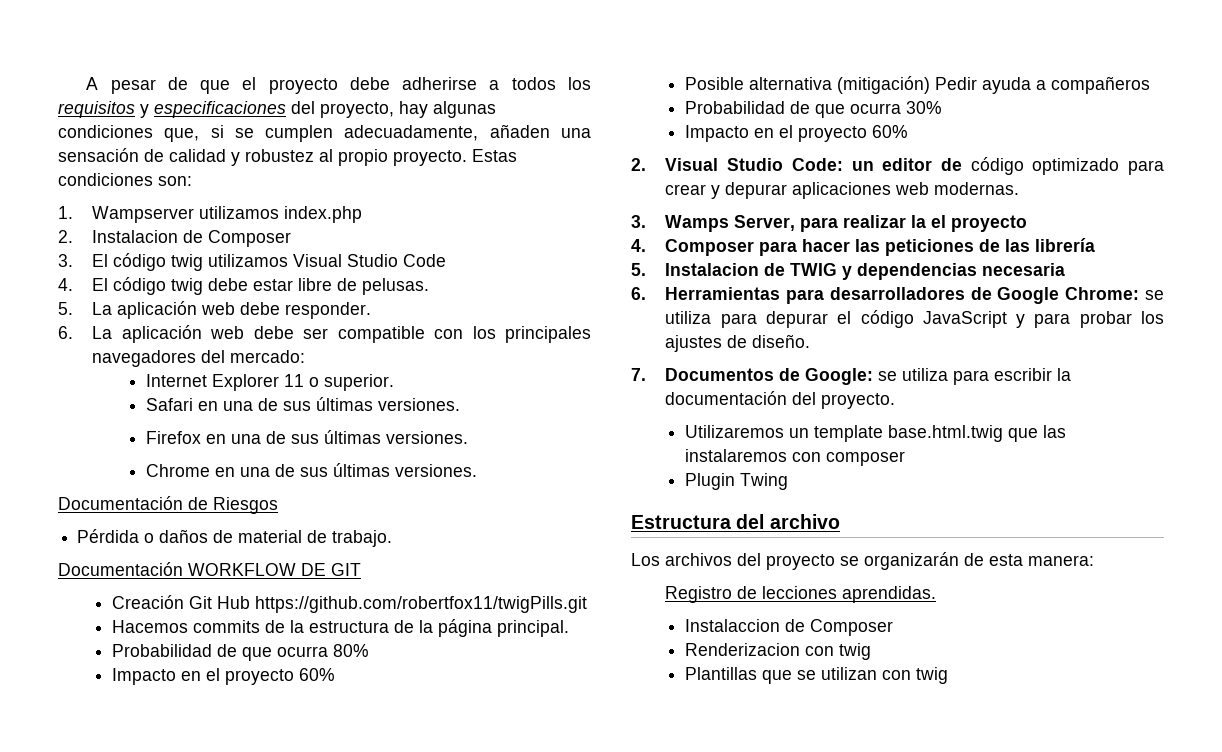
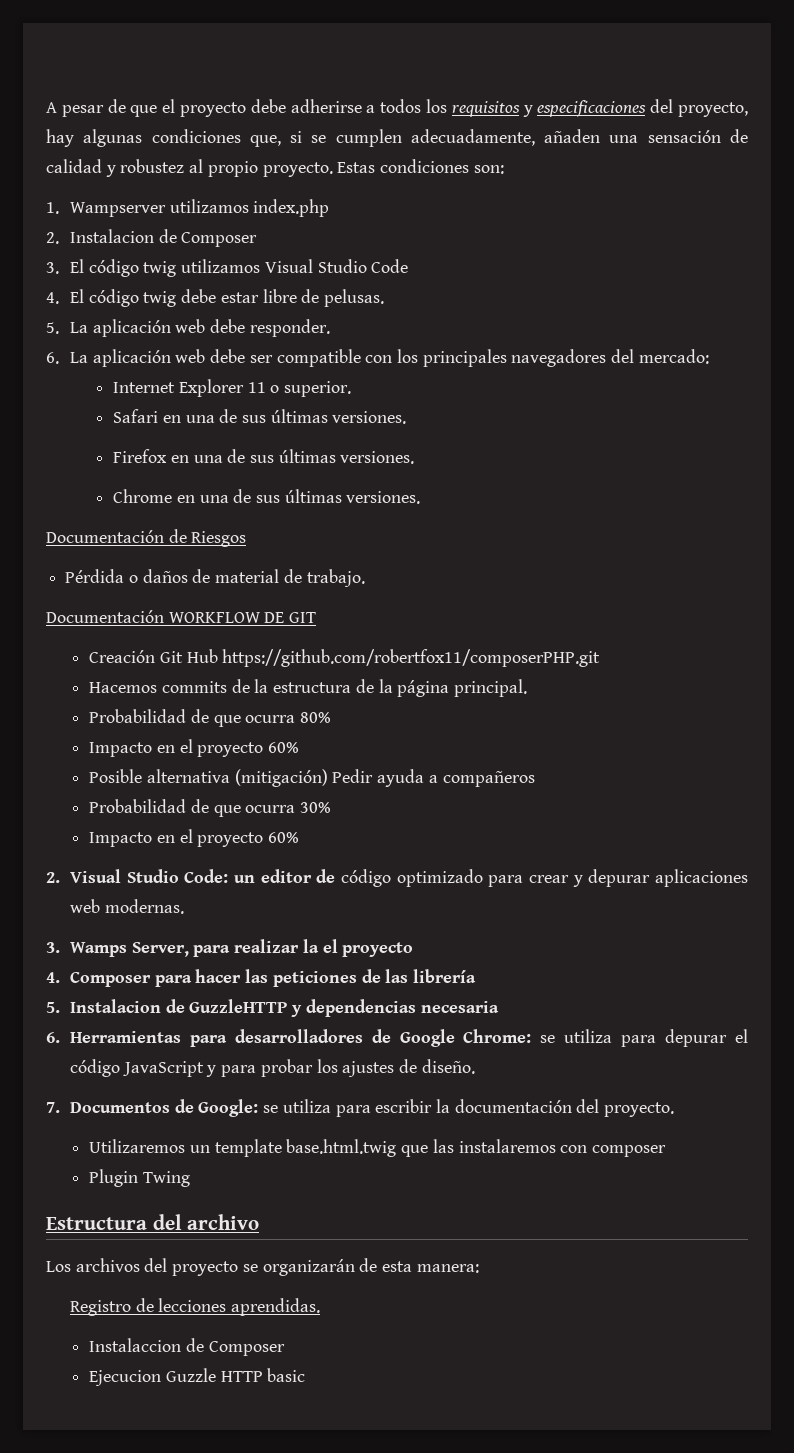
[254,596,587,613] https://github.com/robertfox11/twigPills.git -> [222,649,601,667] https://github.com/robertfox11/composerPHP.git
[790,263,838,276] TWIG -> [189,999,288,1013] GuzzleHTTP
[684,643,871,660] [684,667,948,684] Renderizacion con twig // Plantillas que se utilizan con twig -> [89,1368,306,1386] Ejecucion Guzzle HTTP basic

